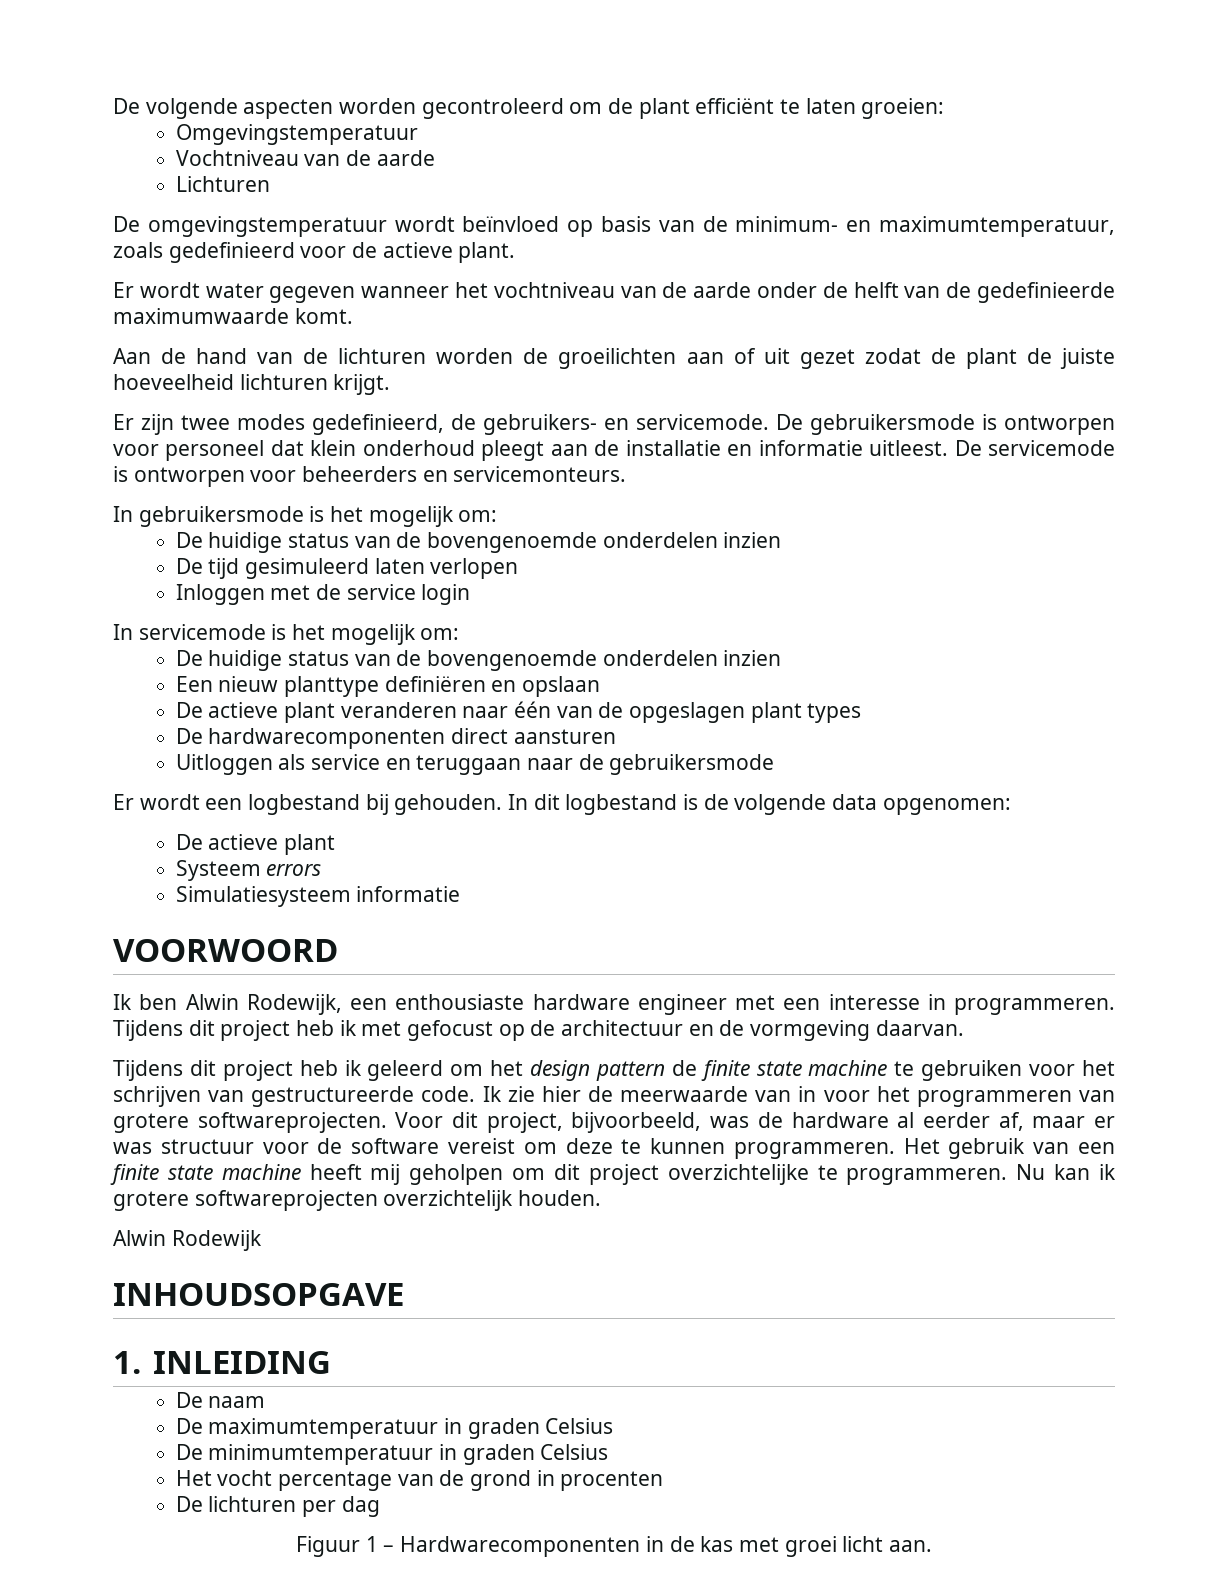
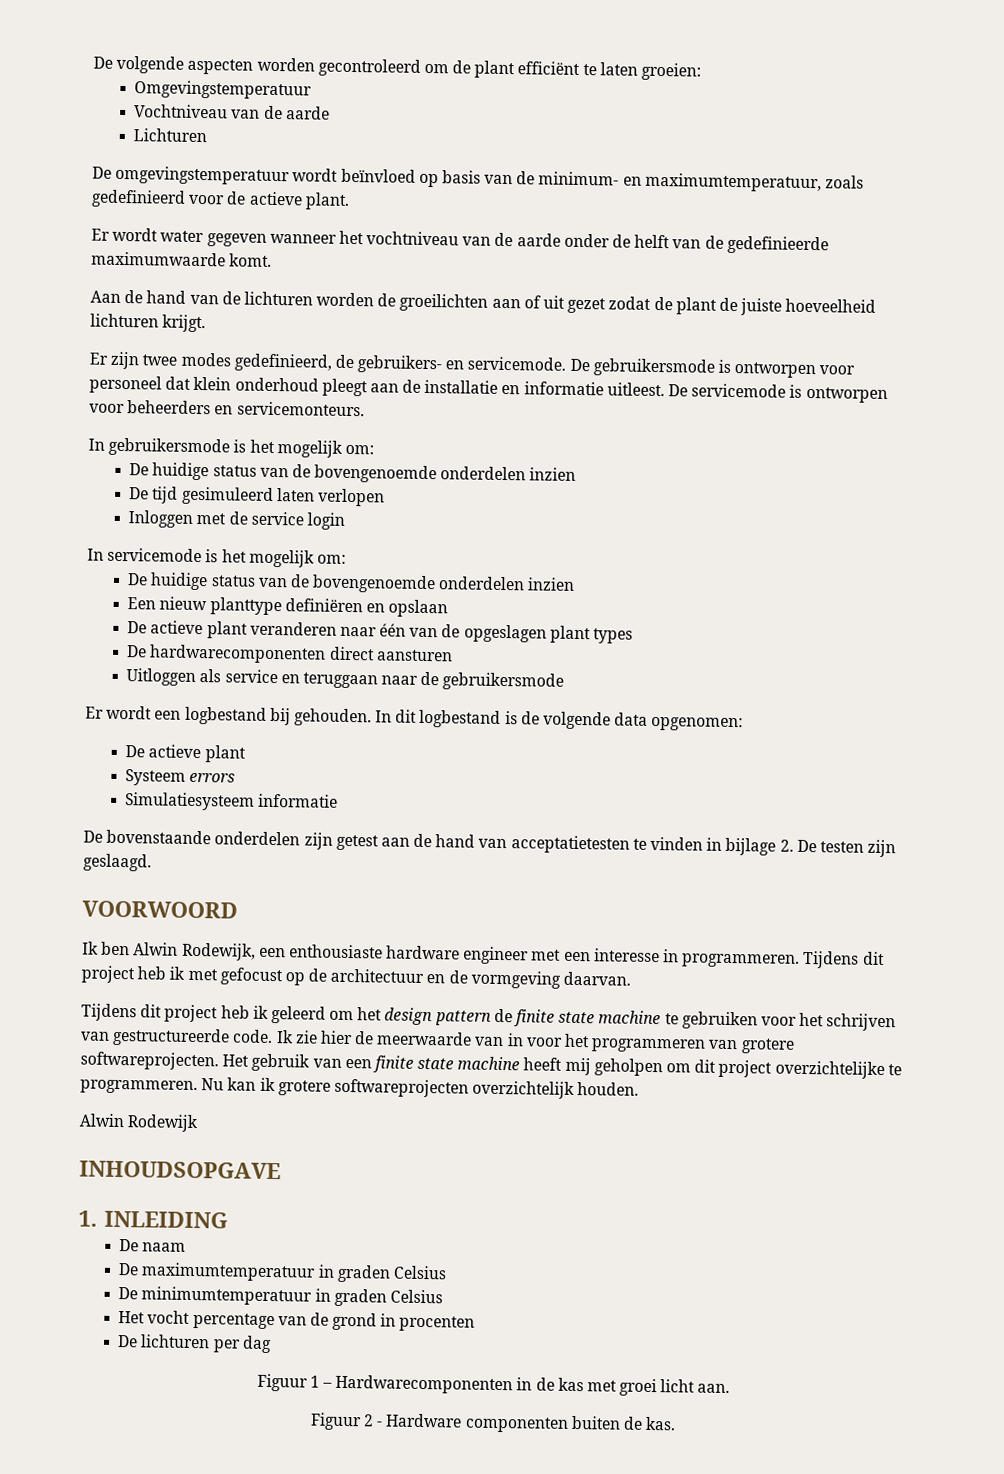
(461, 894) none -> [83,829,897,858] [83,853,152,872] // De bovenstaande onderdelen zijn getest aan de hand van acceptatietesten te vinden in bijlage 2. De testen zijn geslaagd.
[395,1112,1116,1133] [113,1138,895,1159] Voor dit project, bijvoorbeeld, was de hardware al eerder af, maar er was structuur voor de software vereist om deze te kunnen programmeren. -> (219, 1061) none
(932, 1546) none -> [309,1412,677,1433] // Figuur 2 - Hardware componenten buiten de kas.

